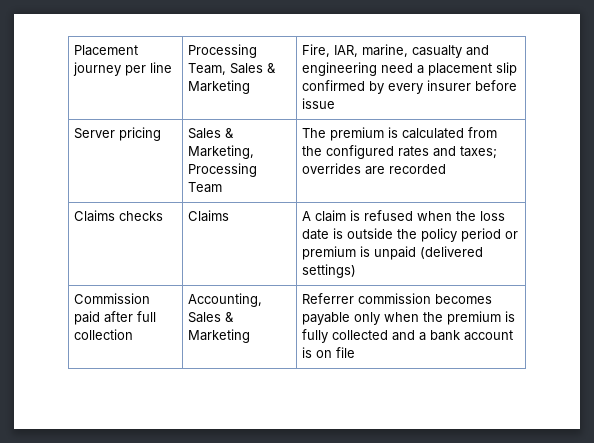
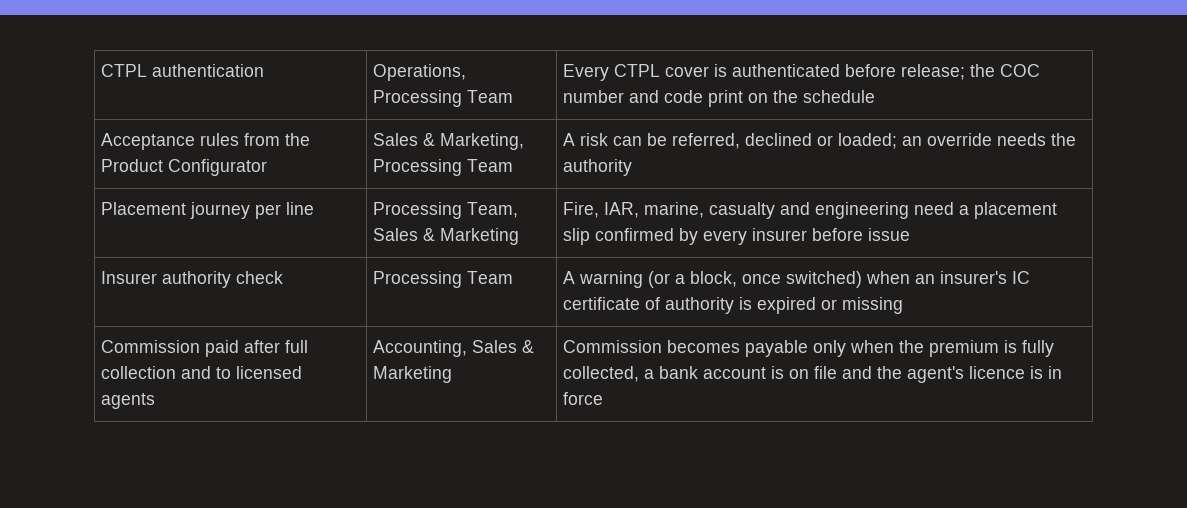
(73, 50) none -> [101,64,265,77] [373,64,467,81] [373,90,514,107] [563,64,1041,81] [563,90,876,107] [101,133,311,150] [101,159,268,176] [373,133,525,150] [373,159,514,176] [563,133,1077,149] [563,159,633,176] CTPL authentication | Operations, Processing Team | Every CTPL cover is authenticated before release; the COC number and code print on the schedule // Acceptance rules from the Product Configurator | Sales & Marketing, Processing Team | A risk can be referred, declined or loaded; an override needs the authority //
[73,127,161,141] [187,128,234,139] [187,145,254,159] [187,163,257,177] [187,182,222,193] [301,127,497,141] [301,145,497,159] [301,163,446,175] [73,210,163,222] [187,210,229,222] [301,210,505,222] [301,228,518,242] [301,246,483,260] [301,264,356,278] Server pricing | Sales & Marketing, Processing Team | The premium is calculated from the configured rates and taxes; overrides are recorded // Claims checks | Claims | A claim is refused when the loss date is outside the policy period or premium is unpaid (delivered settings) -> [101,271,284,288] [373,271,514,288] [563,271,1031,288] [563,297,904,314] Insurer authority check | Processing Team | A warning (or a block, once switched) when an insurer's IC certificate of authority is expired or missing
(133, 334) none -> [181,366,303,379] [101,393,156,409] and to licensed agents
[301,293,431,304] Referrer commission -> [563,340,663,353] Commission
[331,330,415,341] collected and -> [563,366,640,382] collected,
(355, 352) none -> [842,366,1063,383] [563,392,604,405] and the agent's licence is in force

